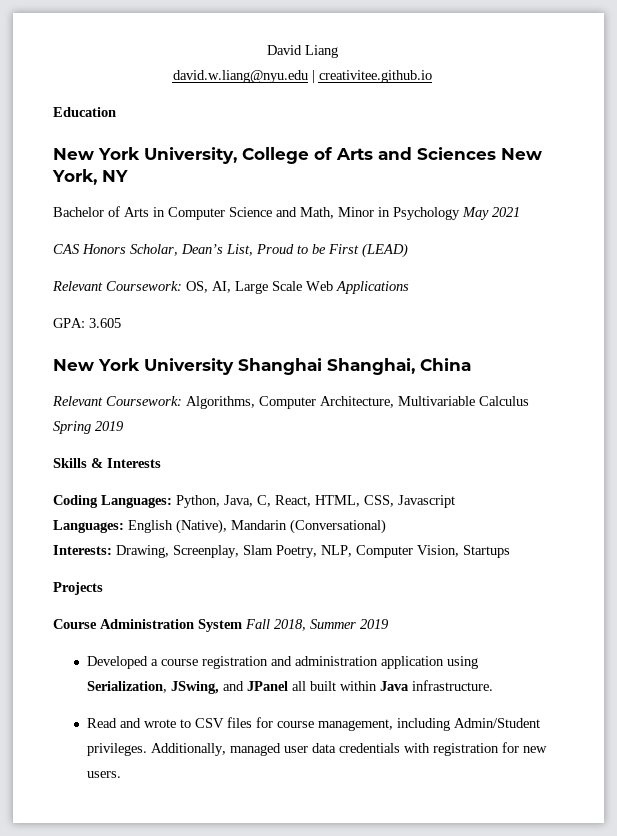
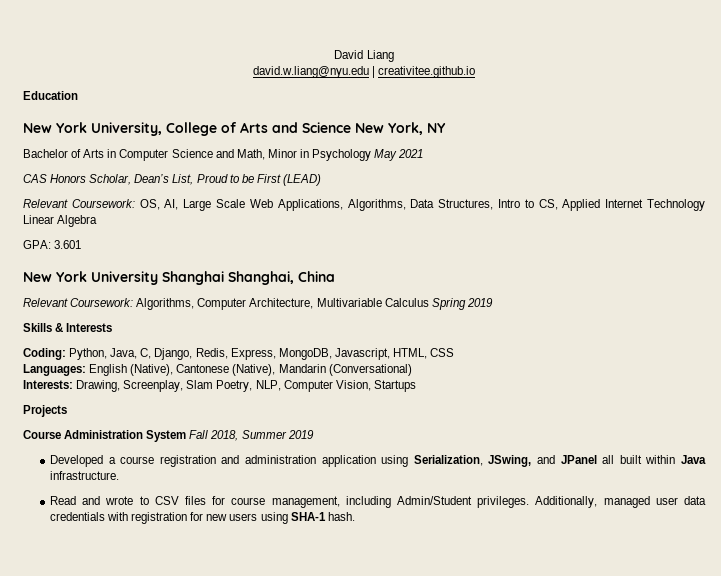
[417,147,496,160] Sciences -> [302,122,351,133] Science
[336,281,409,294] Applications -> [277,199,705,211] [23,215,98,227] Applications, Algorithms, Data Structures, Intro to CS, Applied Internet Technology Linear Algebra
[89,318,121,328] 3.605 -> [54,240,82,249] 3.601
[53,495,172,508] Coding Languages: -> [23,348,66,360] Coding:
[275,495,455,508] React, HTML, CSS, Javascript -> [154,348,455,360] Django, Redis, Express, MongoDB, Javascript, HTML, CSS
(227, 526) none -> [176,364,276,376] Cantonese (Native),
[87,771,122,778] users. -> [229,512,355,524] users using SHA-1 hash.

